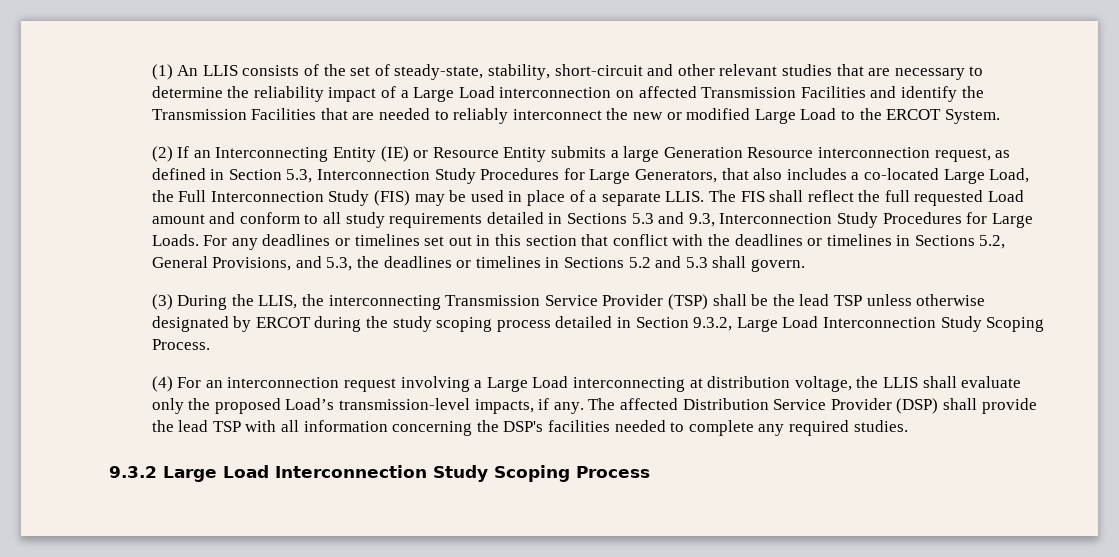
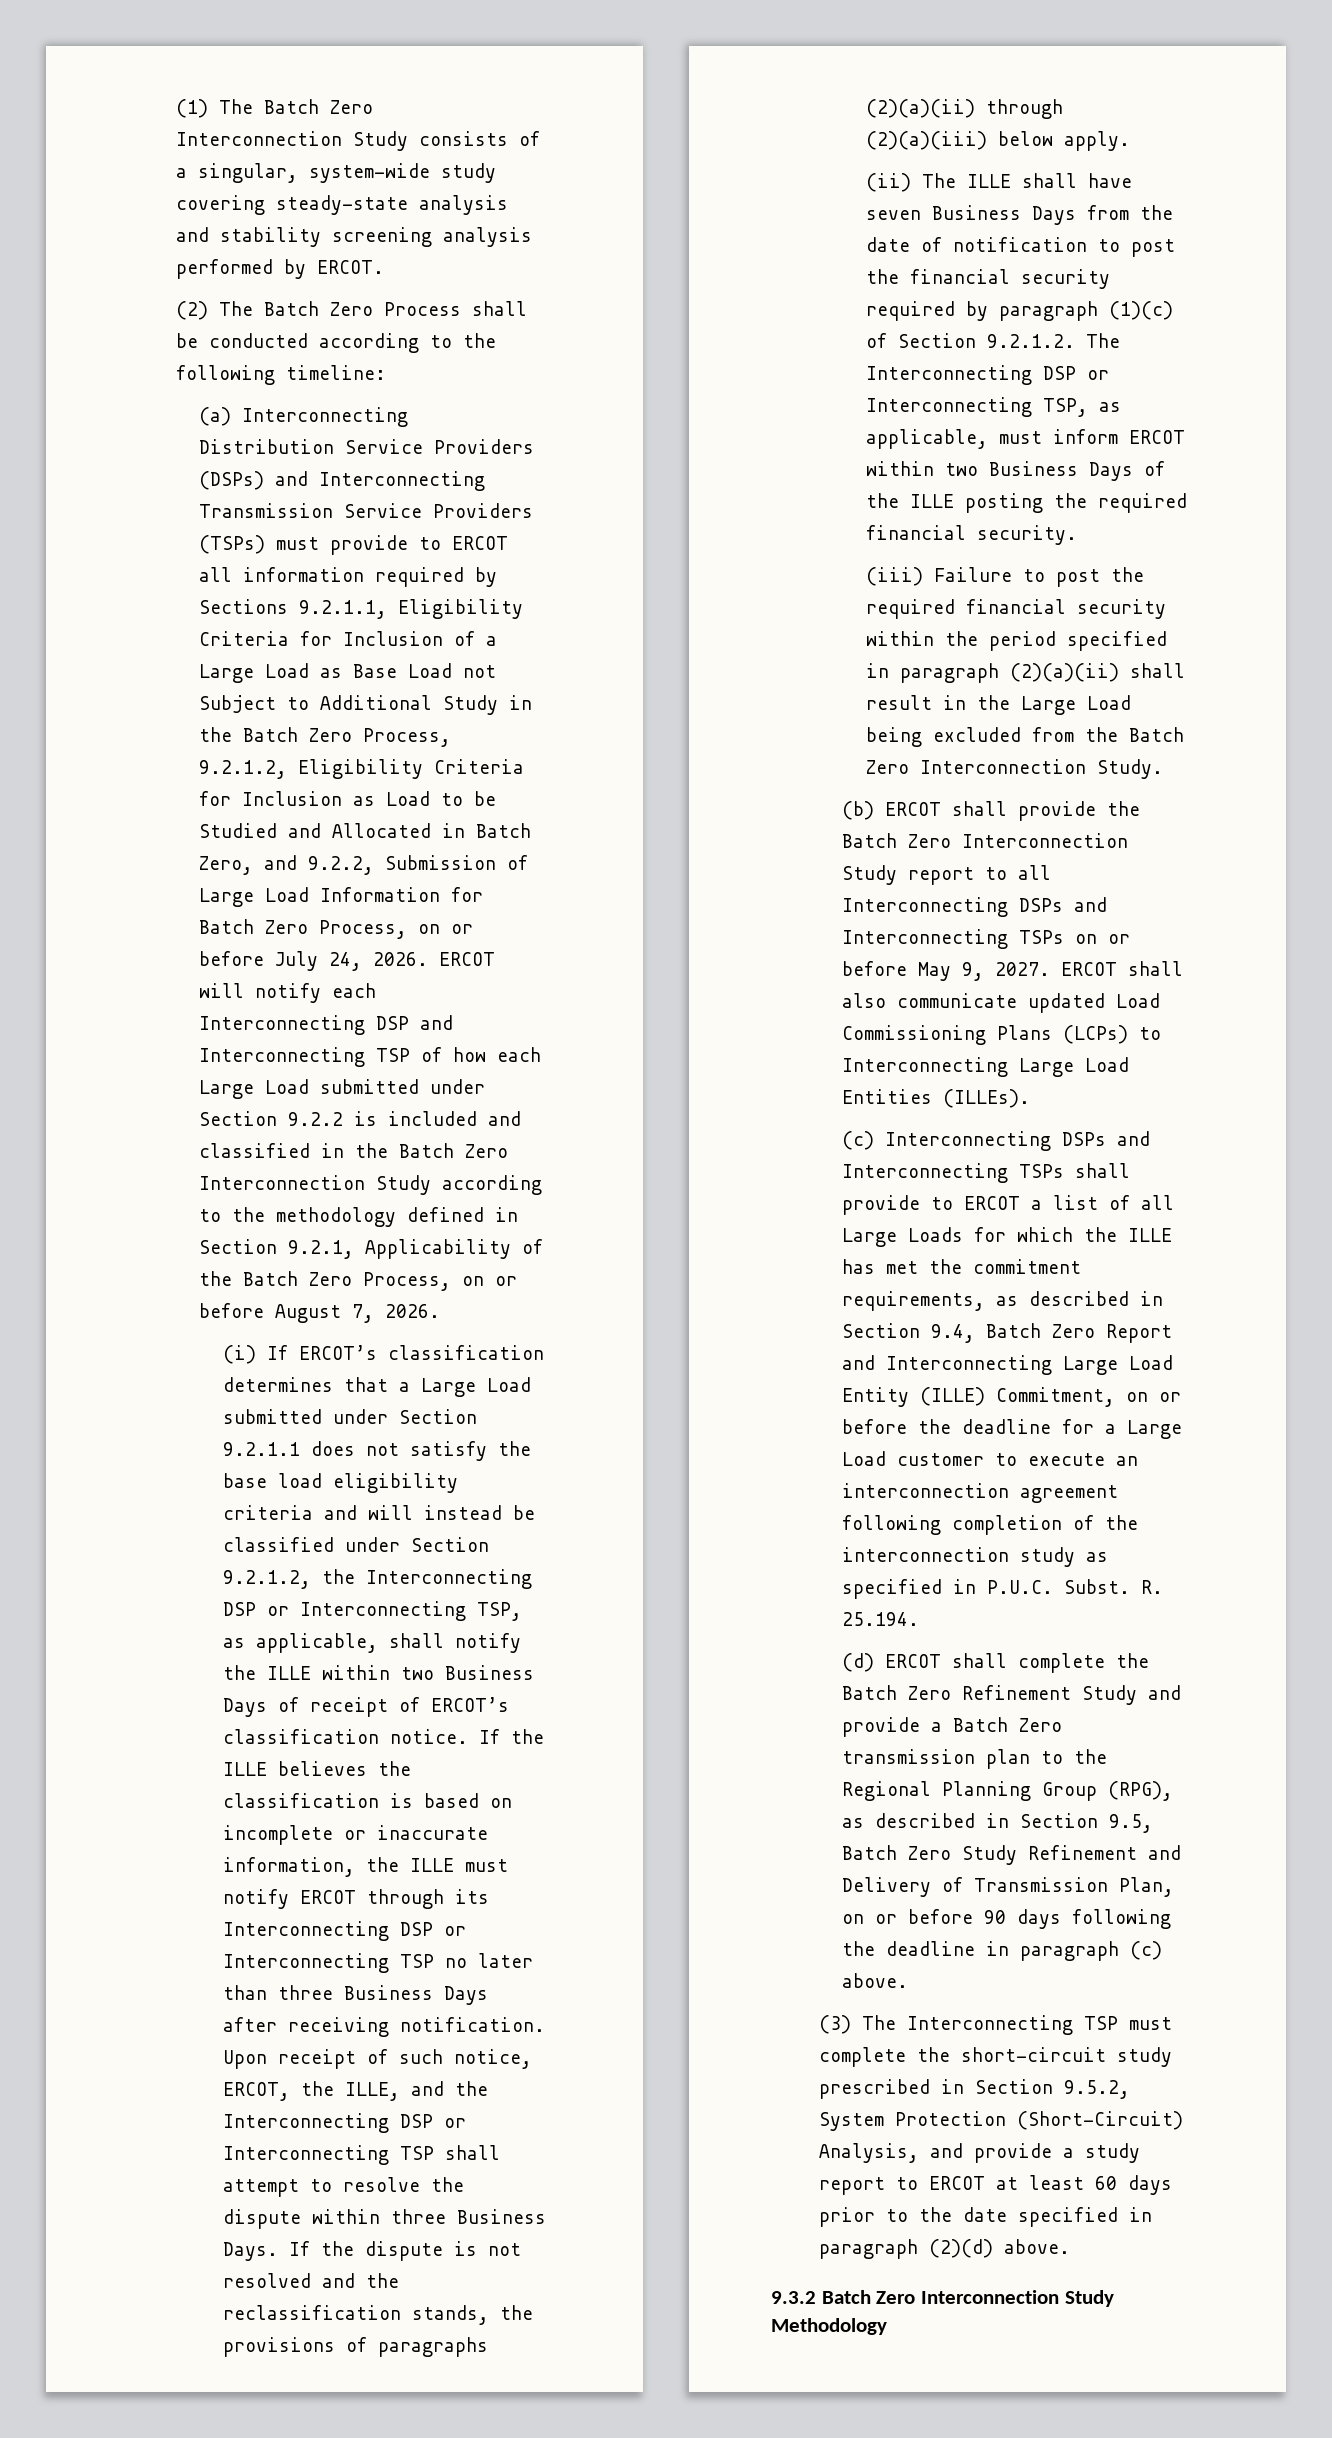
[177,64,984,80] [151,86,984,102] [151,108,1000,124] [151,146,1011,162] [151,168,1030,184] [151,190,1025,206] [151,212,1033,228] [151,234,1006,250] [151,256,805,272] [151,294,986,310] [151,316,1045,332] [151,339,210,350] [151,376,1022,392] [151,398,1037,414] [151,420,908,436] [109,465,650,482] An LLIS consists of the set of steady-state, stability, short-circuit and other relevant studies that are necessary to determine the reliability impact of a Large Load interconnection on affected Transmission Facilities and identify the Transmission Facilities that are needed to reliably interconnect the new or modified Large Load to the ERCOT System. // (2) If an Interconnecting Entity (IE) or Resource Entity submits a large Generation Resource interconnection request, as defined in Section 5.3, Interconnection Study Procedures for Large Generators, that also includes a co-located Large Load, the Full Interconnection Study (FIS) may be used in place of a separate LLIS. The FIS shall reflect the full requested Load amount and conform to all study requirements detailed in Sections 5.3 and 9.3, Interconnection Study Procedures for Large Loads. For any deadlines or timelines set out in this section that conflict with the deadlines or timelines in Sections 5.2, General Provisions, and 5.3, the deadlines or timelines in Sections 5.2 and 5.3 shall govern. // (3) During the LLIS, the interconnecting Transmission Service Provider (TSP) shall be the lead TSP unless otherwise designated by ERCOT during the study scoping process detailed in Section 9.3.2, Large Load Interconnection Study Scoping Process. // (4) For an interconnection request involving a Large Load interconnecting at distribution voltage, the LLIS shall evaluate only the proposed Load’s transmission-level impacts, if any. The affected Distribution Service Provider (DSP) shall provide the lead TSP with all information concerning the DSP's facilities needed to complete any required studies. // 9.3.2 Large Load Interconnection Study Scoping Process -> [218,99,373,114] [175,131,540,151] [175,163,496,183] [175,195,508,215] [175,227,532,247] [175,259,384,279] [175,301,527,320] [175,333,496,353] [175,365,386,385] [199,407,409,427] [199,439,535,454] [199,471,486,491] [199,503,534,518] [199,535,509,555] [199,567,498,587] [199,599,524,619] [199,631,498,646] [199,663,497,683] [199,695,533,715] [199,727,452,747] [199,759,525,779] [199,791,497,806] [199,823,532,838] [199,855,529,875] [199,887,484,907] [199,919,474,939] [199,951,496,971] [199,983,377,1003] [199,1015,454,1035] [199,1047,542,1067] [199,1079,486,1099] [199,1111,522,1126] [199,1143,509,1158] [199,1175,543,1195] [199,1207,519,1227] [199,1239,544,1259] [199,1271,518,1291] [199,1303,441,1323] [223,1345,545,1364] [223,1377,532,1397] [223,1409,478,1424] [223,1441,532,1461] [223,1473,459,1493] [223,1505,536,1520] [223,1537,490,1552] [223,1569,533,1589] [223,1601,523,1621] [223,1633,522,1653] [223,1665,535,1680] [223,1697,510,1717] [223,1729,545,1744] [223,1761,412,1776] [223,1793,513,1808] [223,1825,489,1845] [223,1857,509,1877] [223,1889,490,1909] [223,1921,467,1941] [223,1953,534,1973] [223,1985,489,2005] [223,2017,546,2037] [223,2049,533,2069] [223,2081,489,2101] [223,2113,467,2133] [223,2145,501,2165] [223,2177,465,2197] [223,2209,547,2229] [223,2241,522,2261] [223,2273,400,2288] [223,2305,534,2325] [223,2337,489,2357] [866,99,1064,119] [866,131,1131,151] [866,173,1133,192] [866,205,1174,225] [866,237,1176,257] [866,269,1111,289] [866,301,1174,321] [866,333,1121,348] [866,365,1110,385] [866,397,1122,417] [866,429,1186,449] [866,461,1166,481] [866,493,1188,513] [866,525,1078,545] [866,567,1145,587] [866,599,1167,619] [866,631,1168,651] [866,663,1186,683] [866,695,1132,715] [866,727,1185,747] [866,759,1164,779] [842,801,1141,821] [842,833,1129,848] [842,865,1052,885] [842,897,1108,917] [842,929,1131,949] [842,961,1184,981] [842,993,1161,1013] [842,1025,1162,1045] [842,1057,1130,1077] [842,1089,1031,1108] [842,1131,1151,1151] [842,1163,1131,1183] [842,1195,1175,1215] [842,1227,1173,1247] [842,1259,1082,1274] [842,1291,1164,1311] [842,1323,1173,1343] [842,1355,1174,1375] [842,1387,1182,1407] [842,1419,1183,1439] [842,1451,1139,1466] [842,1483,1119,1503] [842,1515,1139,1535] [842,1547,1109,1567] [842,1579,1164,1599] [842,1612,920,1626] [842,1653,1150,1673] [842,1685,1182,1705] [842,1717,1063,1737] [842,1749,1108,1769] [842,1781,1174,1801] [842,1813,1154,1833] [842,1845,1182,1865] [842,1877,1175,1897] [842,1909,1172,1929] [842,1941,1163,1961] [842,1973,909,1988] [818,2015,1172,2035] [818,2047,1172,2067] [818,2079,1130,2099] [818,2111,1183,2131] [818,2143,1140,2163] [818,2175,1172,2195] [818,2207,1152,2227] [818,2239,1070,2259] [771,2290,1114,2307] [771,2318,887,2335] The Batch Zero Interconnection Study consists of a singular, system-wide study covering steady-state analysis and stability screening analysis performed by ERCOT. // (2) The Batch Zero Process shall be conducted according to the following timeline: // (a) Interconnecting Distribution Service Providers (DSPs) and Interconnecting Transmission Service Providers (TSPs) must provide to ERCOT all information required by Sections 9.2.1.1, Eligibility Criteria for Inclusion of a Large Load as Base Load not Subject to Additional Study in the Batch Zero Process, 9.2.1.2, Eligibility Criteria for Inclusion as Load to be Studied and Allocated in Batch Zero, and 9.2.2, Submission of Large Load Information for Batch Zero Process, on or before July 24, 2026. ERCOT will notify each Interconnecting DSP and Interconnecting TSP of how each Large Load submitted under Section 9.2.2 is included and classified in the Batch Zero Interconnection Study according to the methodology defined in Section 9.2.1, Applicability of the Batch Zero Process, on or before August 7, 2026. // (i) If ERCOT’s classification determines that a Large Load submitted under Section 9.2.1.1 does not satisfy the base load eligibility criteria and will instead be classified under Section 9.2.1.2, the Interconnecting DSP or Interconnecting TSP, as applicable, shall notify the ILLE within two Business Days of receipt of ERCOT’s classification notice. If the ILLE believes the classification is based on incomplete or inaccurate information, the ILLE must notify ERCOT through its Interconnecting DSP or Interconnecting TSP no later than three Business Days after receiving notification. Upon receipt of such notice, ERCOT, the ILLE, and the Interconnecting DSP or Interconnecting TSP shall attempt to resolve the dispute within three Business Days. If the dispute is not resolved and the reclassification stands, the provisions of paragraphs (2)(a)(ii) through (2)(a)(iii) below apply. // (ii) The ILLE shall have seven Business Days from the date of notification to post the financial security required by paragraph (1)(c) of Section 9.2.1.2. The Interconnecting DSP or Interconnecting TSP, as applicable, must inform ERCOT within two Business Days of the ILLE posting the required financial security. // (iii) Failure to post the required financial security within the period specified in paragraph (2)(a)(ii) shall result in the Large Load being excluded from the Batch Zero Interconnection Study. // (b) ERCOT shall provide the Batch Zero Interconnection Study report to all Interconnecting DSPs and Interconnecting TSPs on or before May 9, 2027. ERCOT shall also communicate updated Load Commissioning Plans (LCPs) to Interconnecting Large Load Entities (ILLEs). // (c) Interconnecting DSPs and Interconnecting TSPs shall provide to ERCOT a list of all Large Loads for which the ILLE has met the commitment requirements, as described in Section 9.4, Batch Zero Report and Interconnecting Large Load Entity (ILLE) Commitment, on or before the deadline for a Large Load customer to execute an interconnection agreement following completion of the interconnection study as specified in P.U.C. Subst. R. 25.194. // (d) ERCOT shall complete the Batch Zero Refinement Study and provide a Batch Zero transmission plan to the Regional Planning Group (RPG), as described in Section 9.5, Batch Zero Study Refinement and Delivery of Transmission Plan, on or before 90 days following the deadline in paragraph (c) above. // (3) The Interconnecting TSP must complete the short-circuit study prescribed in Section 9.5.2, System Protection (Short-Circuit) Analysis, and provide a study report to ERCOT at least 60 days prior to the date specified in paragraph (2)(d) above. // 9.3.2 Batch Zero Interconnection Study Methodology

